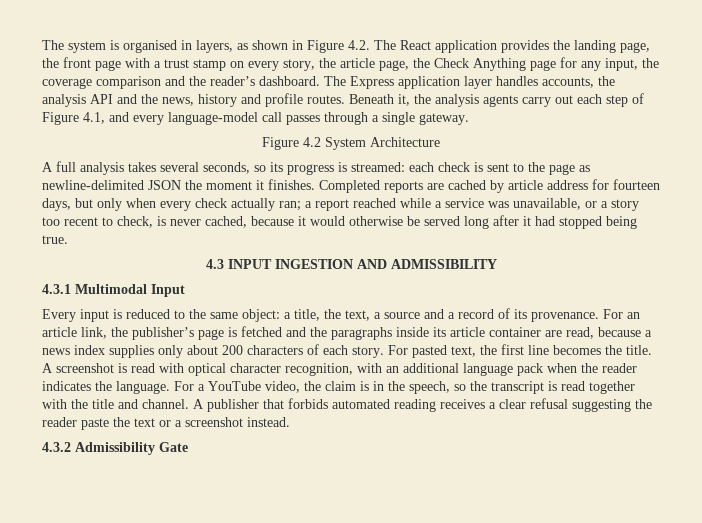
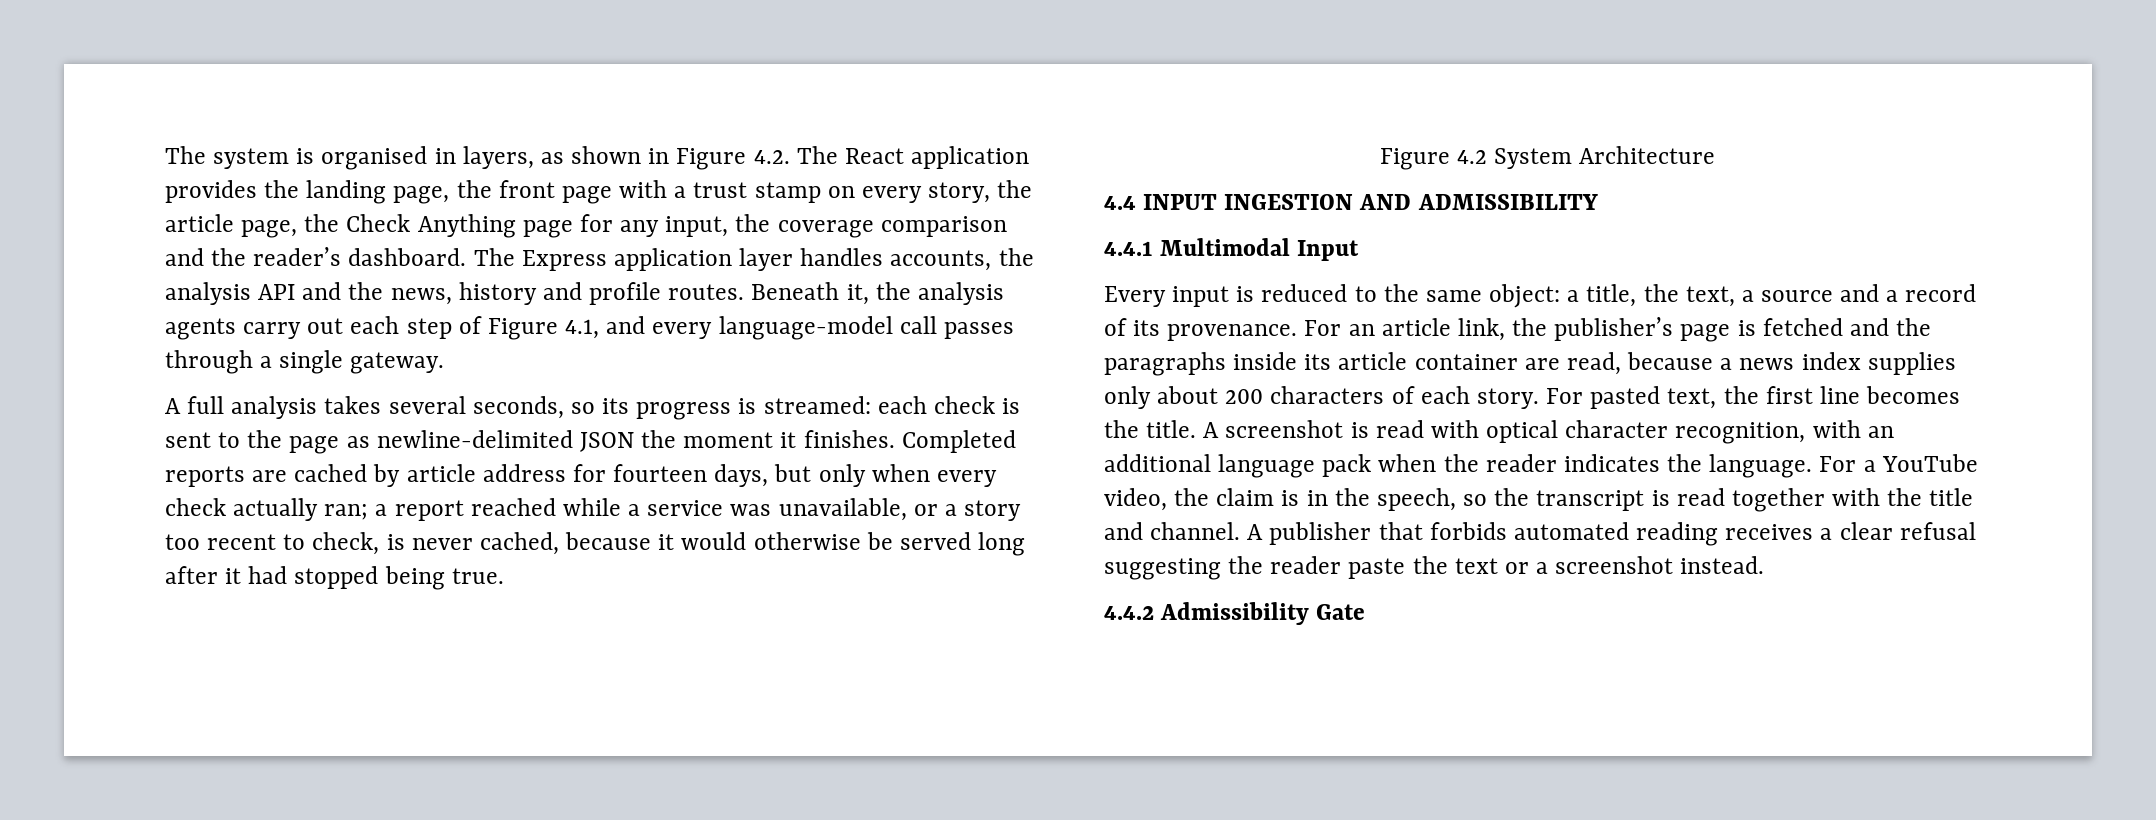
[262,137,440,150] // Figure 4.2 System Architecture -> (445, 363) none
[205,259,224,269] 4.3 -> [1379,146,1716,170] [1104,196,1136,210] Figure 4.2 System Architecture // 4.4
[42,284,71,294] 4.3.1 -> [1104,241,1153,256] 4.4.1
[42,442,71,452] 4.3.2 -> [1104,606,1154,620] 4.4.2

